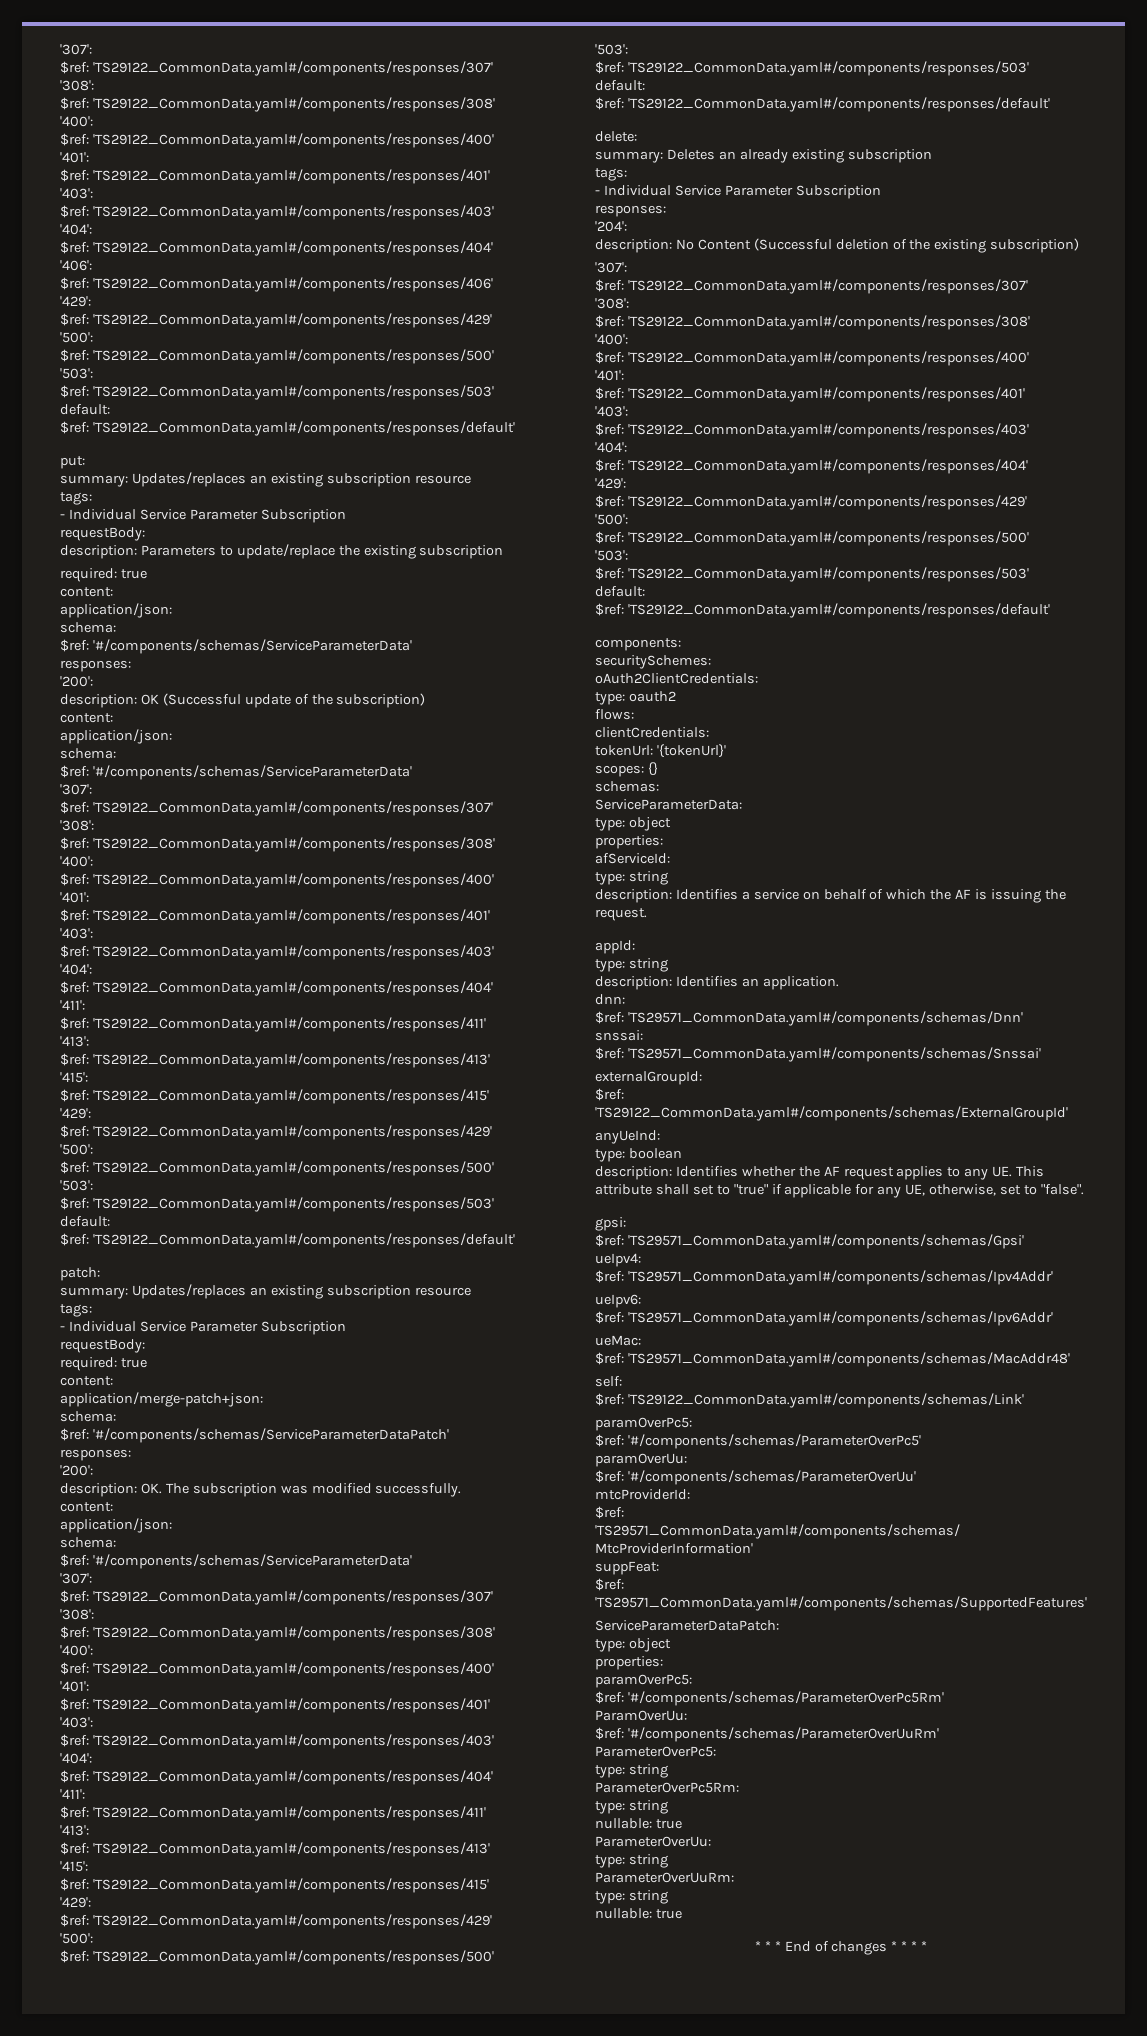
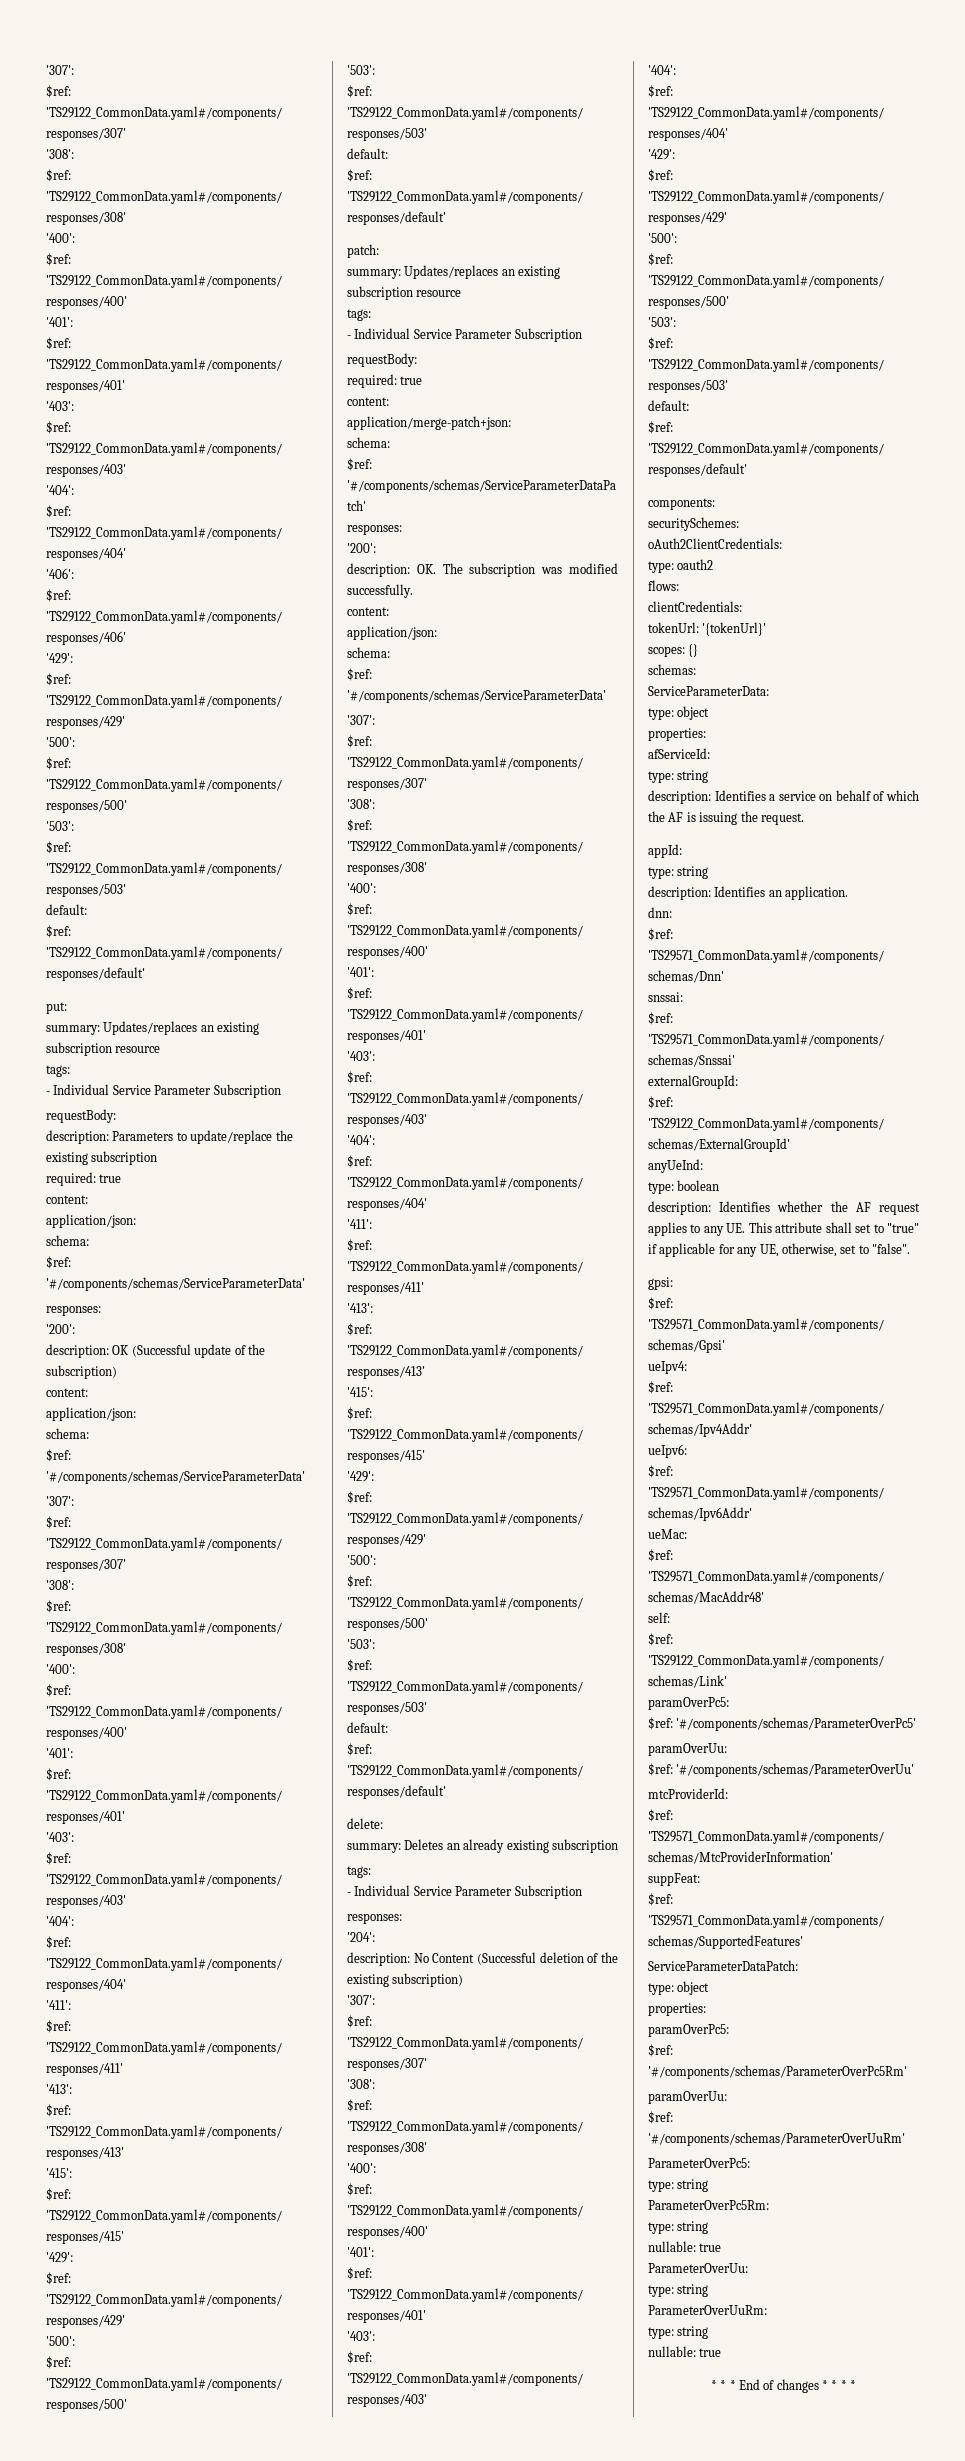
[595,1710,687,1721] ParamOverUu: -> [648,2091,727,2104] paramOverUu:

